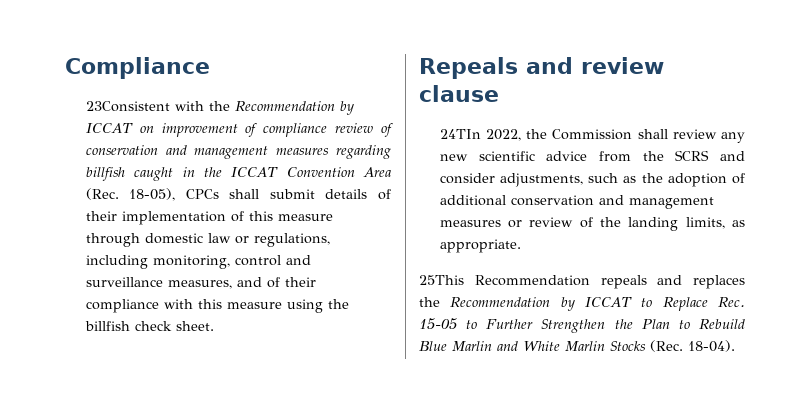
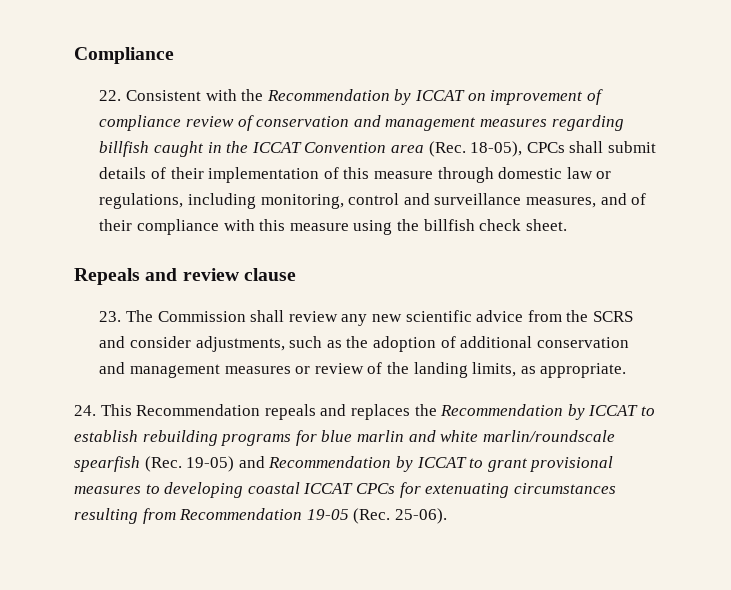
[85,101,170,112] 23Consistent -> [99,90,201,101] 22. Consistent
[363,167,391,177] Area -> [390,145,424,153] area
[439,129,548,141] 24TIn 2022, the -> [99,310,153,322] 23. The
[419,275,464,285] 25This -> [74,404,132,416] 24. This
[662,297,745,311] [419,318,745,333] [419,340,735,352] Replace Rec. 15-05 to Further Strengthen the Plan to Rebuild Blue Marlin and White Marlin Stocks (Rec. 18-04). -> [74,430,615,446] [74,456,614,472] [74,482,616,498] [74,508,447,524] establish rebuilding programs for blue marlin and white marlin/roundscale spearfish (Rec. 19-05) and Recommendation by ICCAT to grant provisional measures to developing coastal ICCAT CPCs for extenuating circumstances resulting from Recommendation 19-05 (Rec. 25-06).

